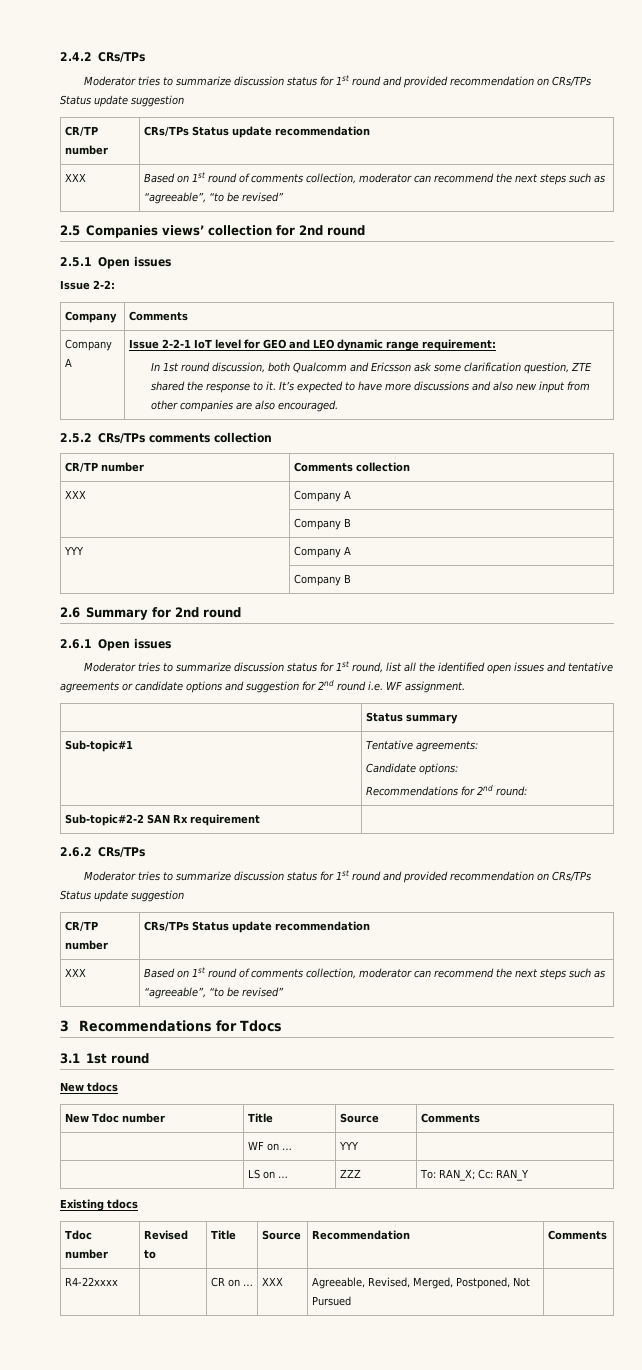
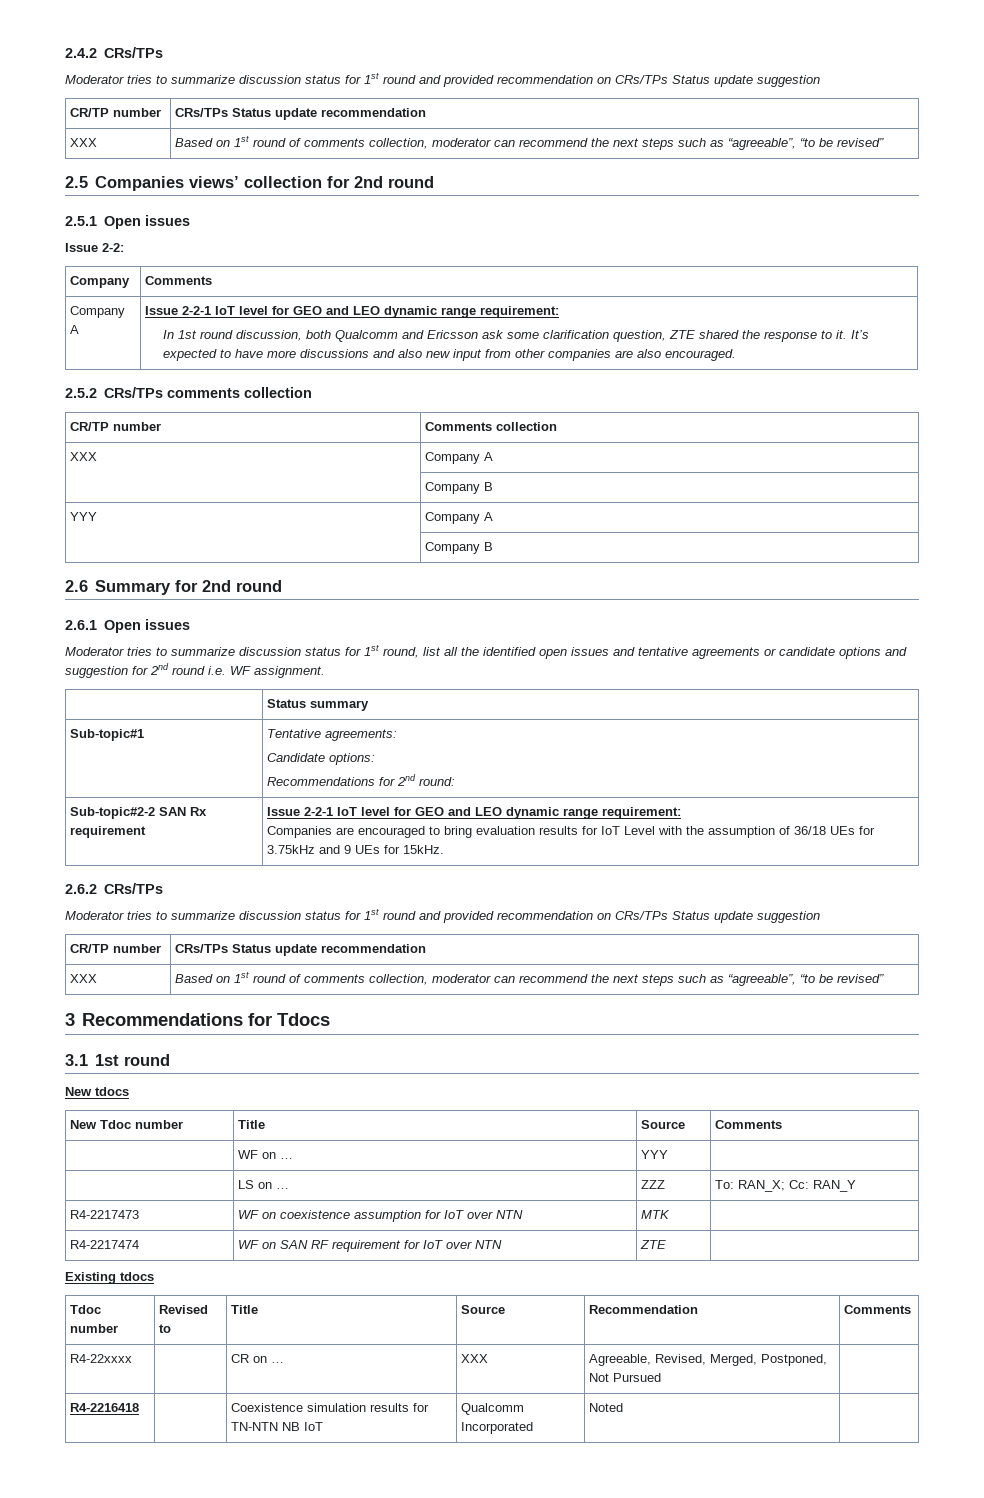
(260, 820) none -> [267,807,682,819] [267,826,876,838] [267,845,445,854] Issue 2-2-1 IoT level for GEO and LEO dynamic range requirement: // Companies are encouraged to bring evaluation results for IoT Level with the assumption of 36/18 UEs for 3.75kHz and 9 UEs for 15kHz.
(529, 1175) none -> [70,1210,140,1219] [238,1210,524,1222] [641,1210,671,1219] [70,1240,140,1249] [238,1240,503,1252] [640,1240,667,1249] // R4-2217473 | WF on coexistence assumption for IoT over NTN | MTK | // R4-2217474 | WF on SAN RF requirement for IoT over NTN | ZTE |
(351, 1301) none -> [70,1403,140,1412] [231,1403,430,1412] [231,1422,324,1431] [461,1403,525,1415] [461,1422,534,1434] [589,1403,624,1412] // R4-2216418 | | Coexistence simulation results for TN-NTN NB IoT | Qualcomm Incorporated | Noted |

